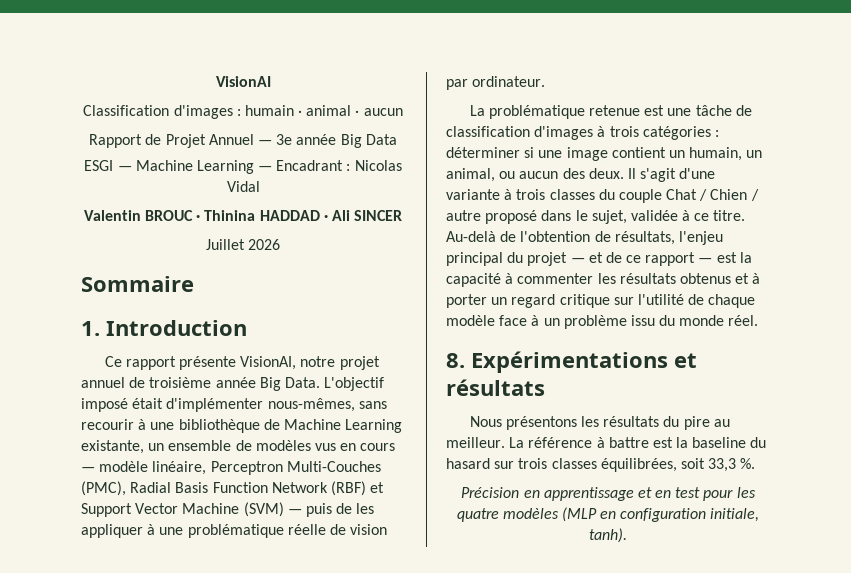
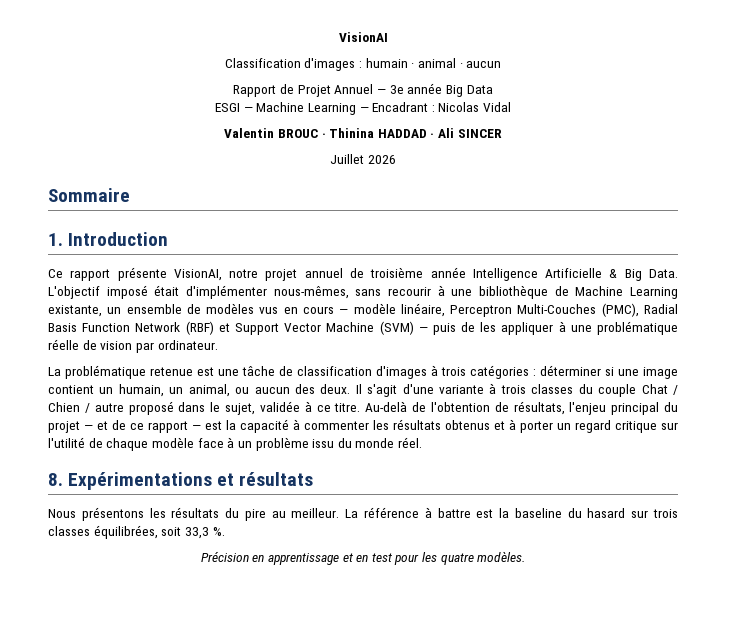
(256, 382) none -> [472,268,618,281] Intelligence Artificielle &
[502,507,760,522] [589,528,627,543] modèles (MLP en configuration initiale, tanh). -> [477,551,526,562] modèles.

